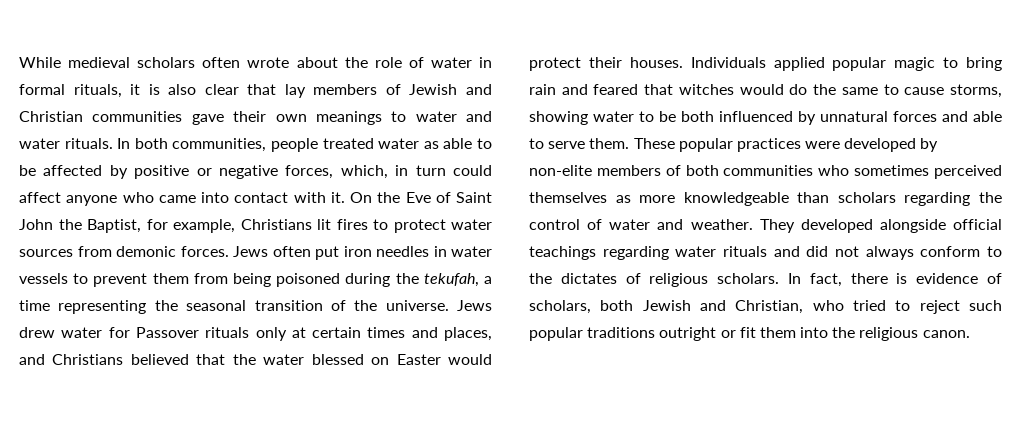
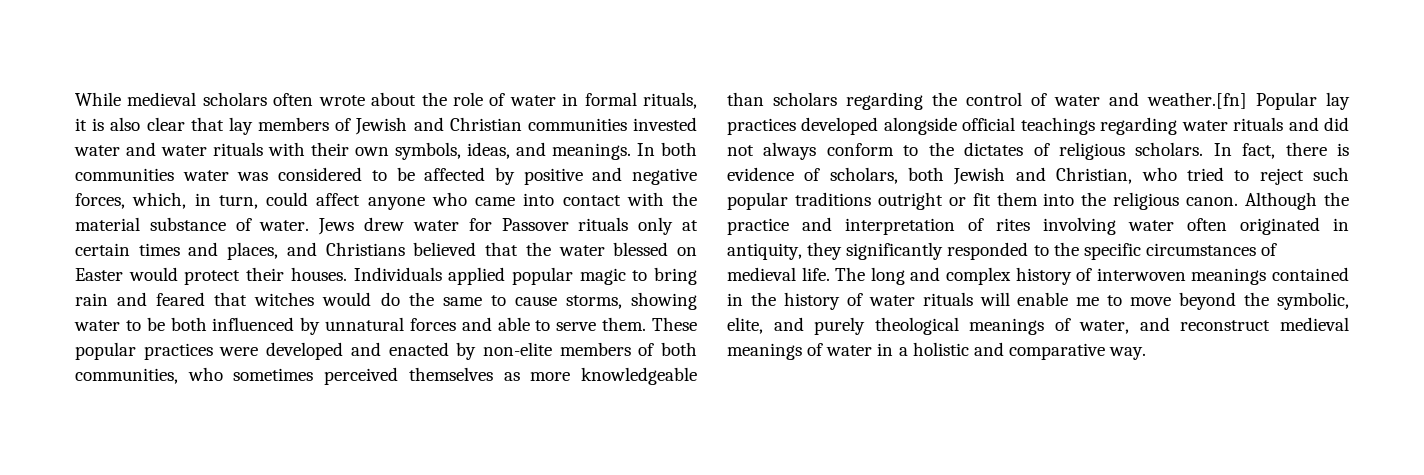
[191,111,492,125] [19,138,473,152] gave their own meanings to water and water rituals. In both communities, people treated water as able -> [633,117,698,131] [74,142,697,160] [75,167,363,181] invested water and water rituals with their own symbols, ideas, and meanings. In both communities water was considered
[196,168,212,176] or -> [592,167,623,181] and
[415,165,446,176] turn -> [218,195,258,209] turn,
[330,192,492,203] [19,219,492,233] [19,246,492,260] [19,273,492,287] [19,300,449,314] it. On the Eve of Saint John the Baptist, for example, Christians lit fires to protect water sources from demonic forces. Jews often put iron needles in water vessels to prevent them from being poisoned during the tekufah, a time representing the seasonal transition of the universe. -> [672,192,697,206] [75,217,310,231] the material substance of water.
(917, 145) none -> [350,342,449,356] and enacted
[723,165,814,176] communities -> [75,368,178,384] communities,
[690,219,795,233] weather. They -> [1147,92,1350,110] [727,118,796,135] weather.[fn] Popular lay practices
(970, 334) none -> [1245,192,1349,210] [727,217,1349,235] [727,242,1278,260] [727,267,1349,285] [727,292,1349,310] [727,317,1349,335] [727,342,1147,360] Although the practice and interpretation of rites involving water often originated in antiquity, they significantly responded to the specific circumstances of medieval life. The long and complex history of interwoven meanings contained in the history of water rituals will enable me to move beyond the symbolic, elite, and purely theological meanings of water, and reconstruct medieval meanings of water in a holistic and comparative way.

